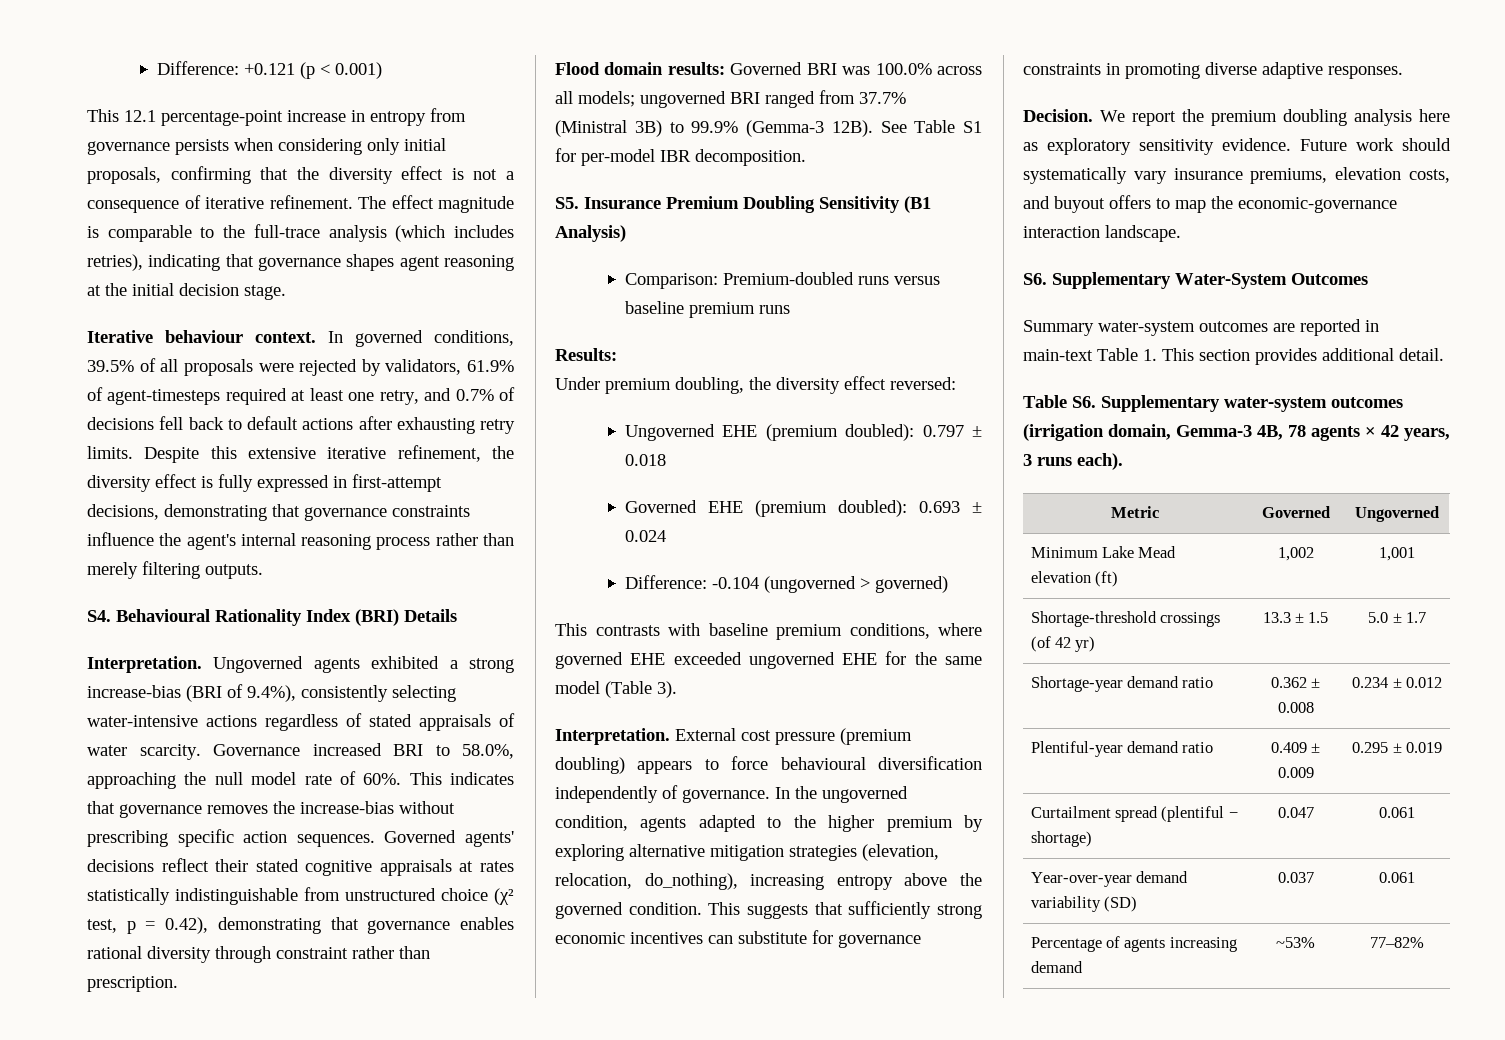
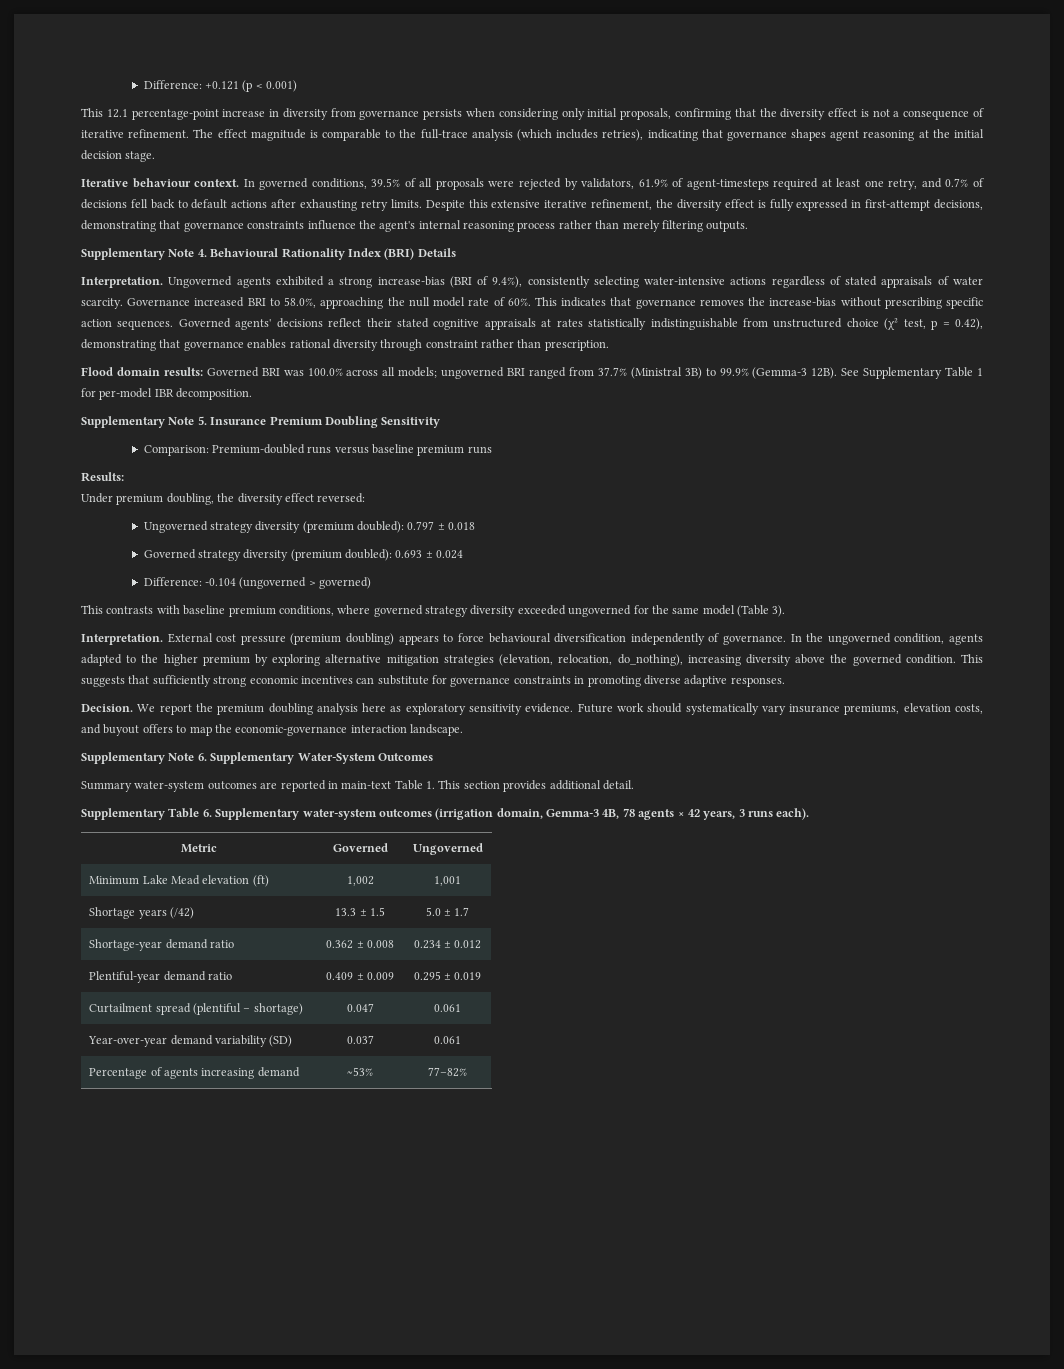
[370,111,426,126] entropy -> [282,108,328,120] diversity
[87,610,111,622] S4. -> [81,248,207,260] Supplementary Note 4.
[914,120,982,133] Table S1 -> [863,367,983,379] Supplementary Table 1
[555,197,579,209] S5. -> [81,416,207,428] Supplementary Note 5.
[904,196,931,213] [555,225,626,242] (B1 Analysis) -> (441, 422) none
[722,425,758,437] EHE -> [209,521,301,533] strategy diversity
[708,501,744,513] EHE -> [197,549,289,561] strategy diversity
[630,653,666,665] EHE -> [425,605,516,617] strategy diversity
[842,653,878,665] EHE -> (632, 611) none
[836,875,893,890] entropy -> [745,654,791,666] diversity
[1023,273,1047,285] S6. -> [81,752,207,764] Supplementary Note 6.
[1023,395,1096,408] Table S6. -> [81,808,212,820] Supplementary Table 6.
[1030,611,1221,627] [1030,636,1096,652] Shortage-threshold crossings (of 42 yr) -> [89,907,195,919] Shortage years (/42)

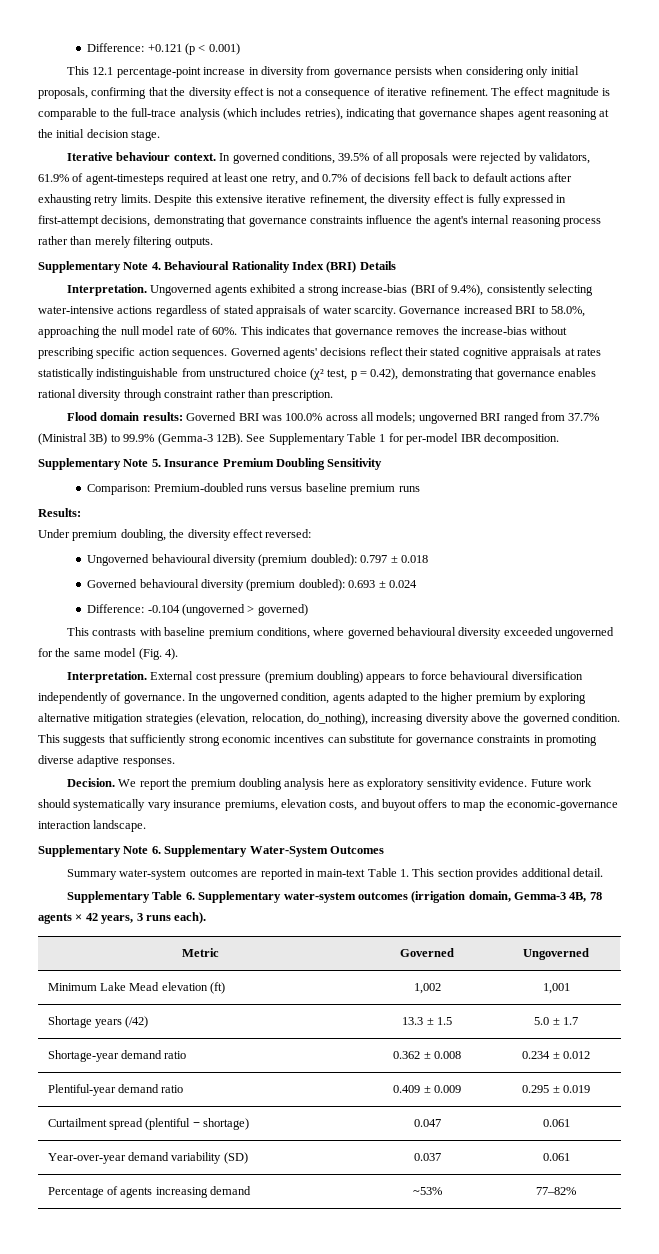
[209,522,253,533] strategy -> [151,554,211,563] behavioural
[197,550,241,561] strategy -> [139,579,199,588] behavioural
[425,606,468,617] strategy -> [397,627,457,636] behavioural
[737,605,786,617] (Table 3). -> [138,648,178,660] (Fig. 4).

